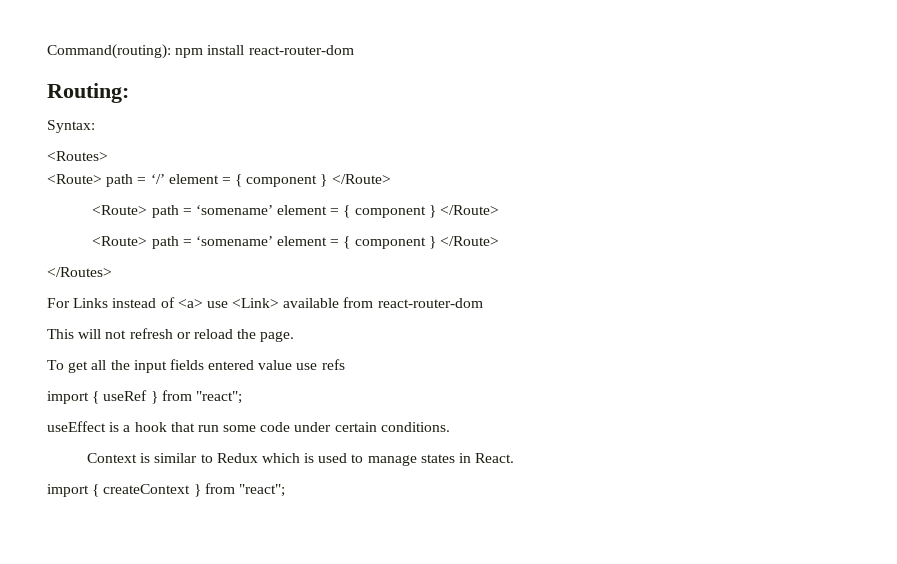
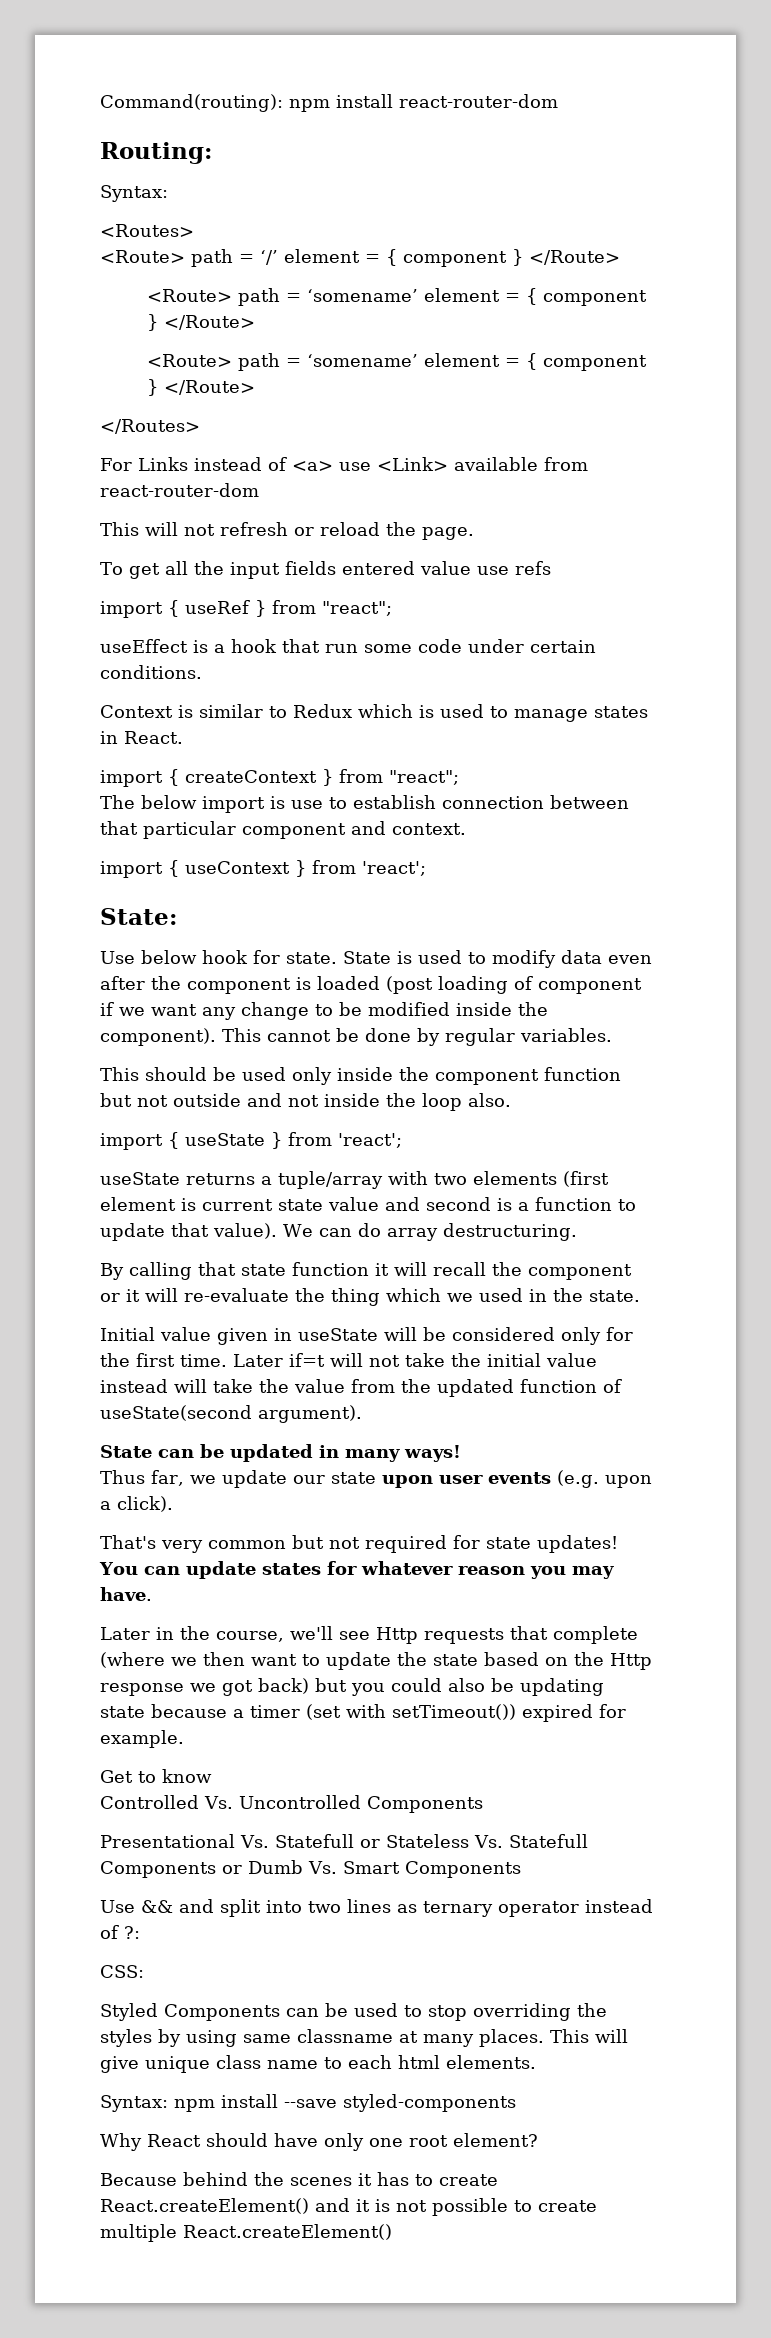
(285, 490) none -> [100,795,629,813] [100,821,466,839] [100,860,426,878] [100,908,177,925] [100,950,652,968] [100,976,642,994] [100,1002,548,1020] [100,1028,612,1046] [100,1067,621,1085] [100,1093,511,1111] [100,1132,402,1150] [100,1171,609,1189] [100,1197,636,1211] [100,1223,577,1241] [100,1262,632,1280] [100,1288,640,1306] [100,1327,633,1345] [100,1353,597,1367] [100,1379,622,1397] [100,1405,362,1423] [100,1444,461,1462] [100,1470,652,1488] [100,1496,173,1512] [100,1535,618,1553] [99,1561,614,1579] [100,1587,152,1601] [100,1626,638,1644] [100,1652,652,1670] [100,1678,604,1696] [100,1704,626,1722] [100,1730,184,1748] [100,1769,212,1783] [100,1795,483,1813] [100,1834,588,1848] [100,1860,521,1878] [100,1899,653,1917] [100,1925,140,1939] [100,1965,144,1978] [100,2003,607,2021] [100,2029,628,2047] [100,2055,536,2073] [100,2094,516,2112] [100,2133,538,2151] [100,2172,498,2186] [100,2198,597,2216] [100,2224,392,2242] // The below import is use to establish connection between that particular component and context. // import { useContext } from 'react'; // State: // Use below hook for state. State is used to modify data even after the component is loaded (post loading of component if we want any change to be modified inside the component). This cannot be done by regular variables. // This should be used only inside the component function but not outside and not inside the loop also. // import { useState } from 'react'; // useState returns a tuple/array with two elements (first element is current state value and second is a function to update that value). We can do array destructuring. // By calling that state function it will recall the component or it will re-evaluate the thing which we used in the state. // Initial value given in useState will be considered only for the first time. Later if=t will not take the initial value instead will take the value from the updated function of useState(second argument). // State can be updated in many ways! // Thus far, we update our state upon user events (e.g. upon a click). // That's very common but not required for state updates! You can update states for whatever reason you may have. // Later in the course, we'll see Http requests that complete (where we then want to update the state based on the Http response we got back) but you could also be updating state because a timer (set with setTimeout()) expired for example. // Get to know // Controlled Vs. Uncontrolled Components // Presentational Vs. Statefull or Stateless Vs. Statefull Components or Dumb Vs. Smart Components // Use && and split into two lines as ternary operator instead of ?: // CSS: // Styled Components can be used to stop overriding the styles by using same classname at many places. This will give unique class name to each html elements. // Syntax: npm install --save styled-components // Why React should have only one root element? // Because behind the scenes it has to create React.createElement() and it is not possible to create multiple React.createElement()

